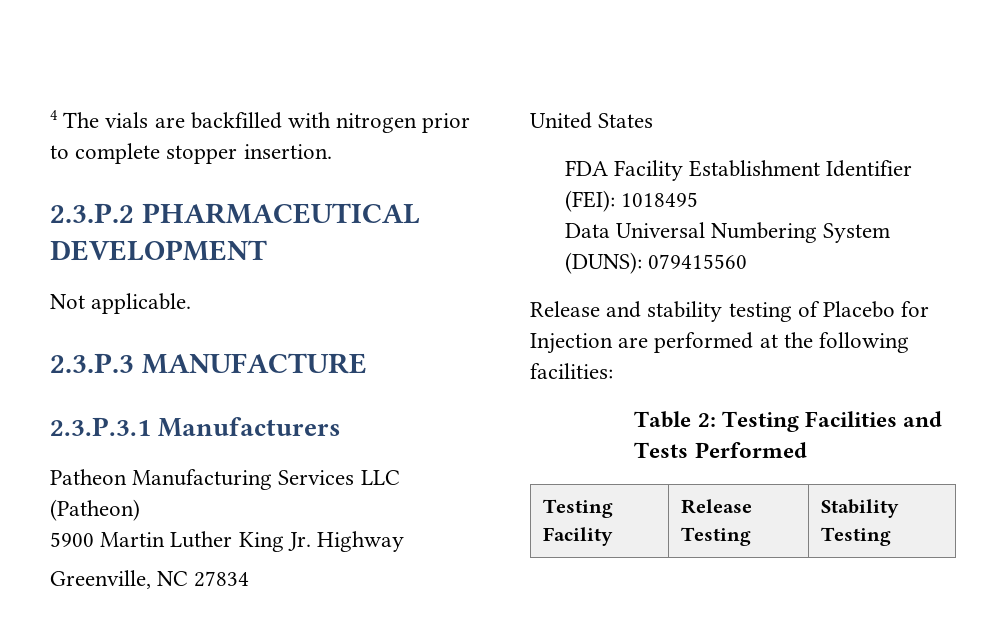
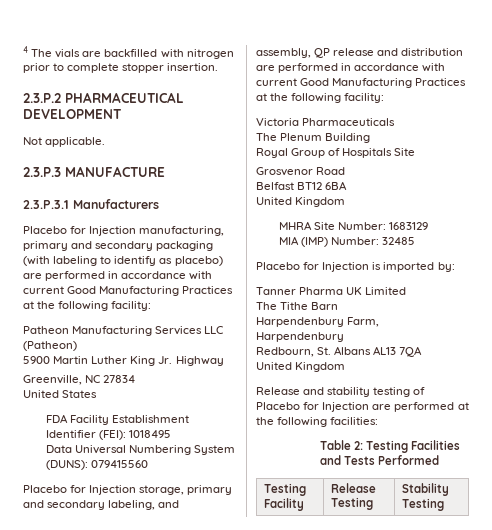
(342, 427) none -> [23,226,225,236] [23,241,214,251] [23,256,223,266] [23,271,213,281] [23,286,234,296] [23,301,152,311] // Placebo for Injection manufacturing, primary and secondary packaging (with labeling to identify as placebo) are performed in accordance with current Good Manufacturing Practices at the following facility:
(748, 261) none -> [23,485,233,495] [23,500,180,510] [256,48,464,58] [256,63,446,73] [256,78,467,88] [256,93,385,103] [256,118,396,126] [256,133,371,143] [256,148,416,158] [256,167,346,176] [256,181,348,190] [256,197,346,207] [278,221,428,230] [278,236,415,247] [256,262,455,272] [256,287,407,295] [256,302,339,310] [256,317,380,327] [256,332,344,342] [256,346,423,357] [256,362,346,372] // Placebo for Injection storage, primary and secondary labeling, and assembly, QP release and distribution are performed in accordance with current Good Manufacturing Practices at the following facility: // Victoria Pharmaceuticals // The Plenum Building // Royal Group of Hospitals Site // Grosvenor Road // Belfast BT12 6BA // United Kingdom // MHRA Site Number: 1683129 // MIA (IMP) Number: 32485 // Placebo for Injection is imported by: // Tanner Pharma UK Limited // The Tithe Barn // Harpendenbury Farm, Harpendenbury // Redbourn, St. Albans AL13 7QA // United Kingdom

